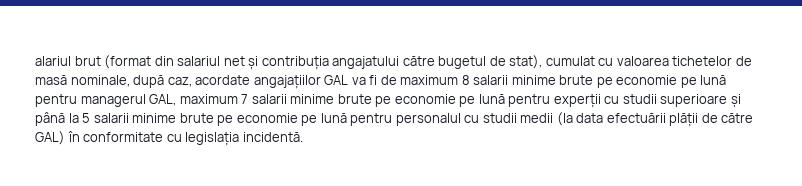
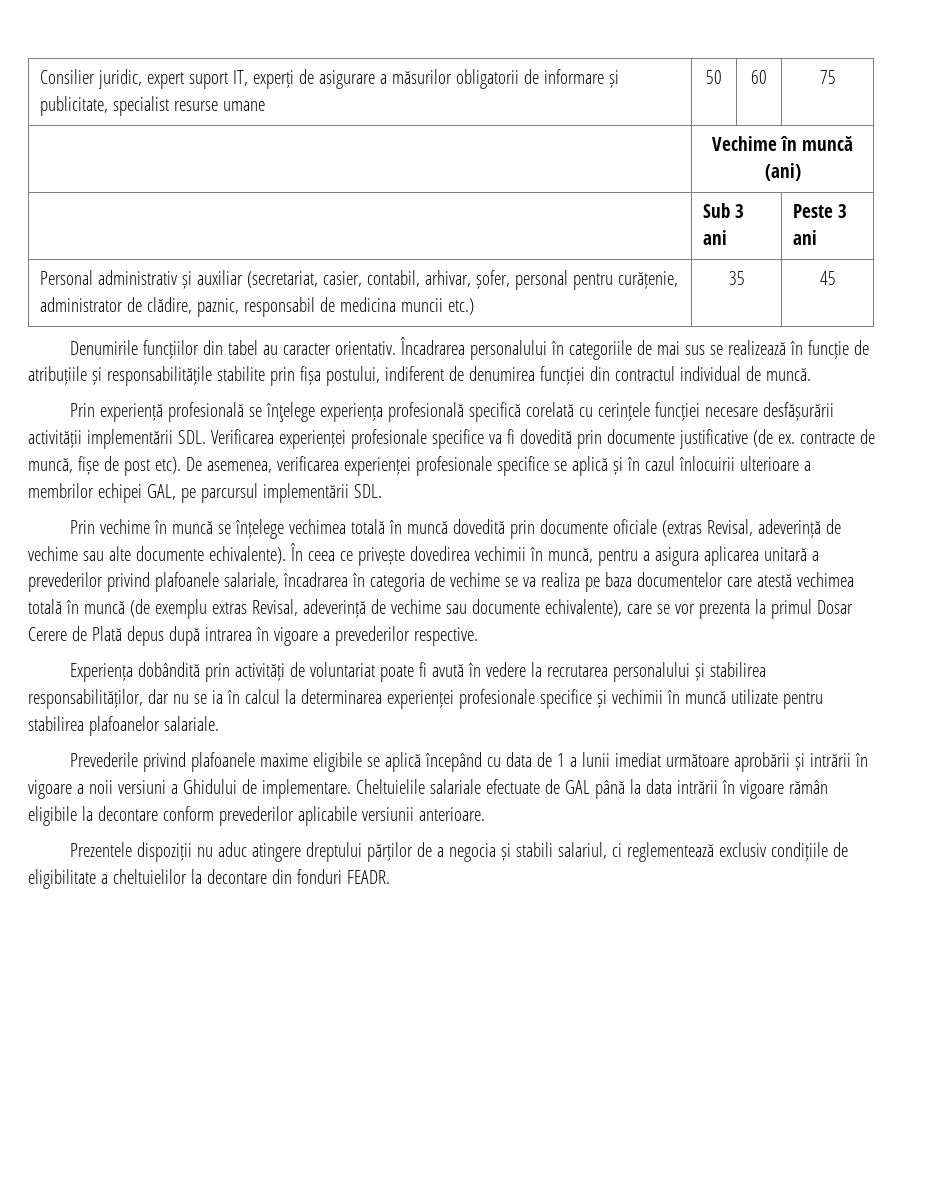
[35,55,752,70] [35,75,727,89] [35,94,741,108] [35,112,754,127] [35,131,303,146] alariul brut (format din salariul net și contribuția angajatului către bugetul de stat), cumulat cu valoarea tichetelor de masă nominale, după caz, acordate angajațiilor GAL va fi de maximum 8 salarii minime brute pe economie pe lună pentru managerul GAL, maximum 7 salarii minime brute pe economie pe lună pentru experții cu studii superioare și până la 5 salarii minime brute pe economie pe lună pentru personalul cu studii medii (la data efectuării plății de către GAL) în conformitate cu legislația incidentă. -> [39,69,619,89] [39,96,265,116] [706,70,722,84] [751,70,767,84] [819,70,836,84] [712,136,853,151] [764,163,801,181] [702,203,744,218] [702,230,727,245] [792,204,847,218] [792,230,817,245] [39,270,678,290] [39,297,474,317] [728,271,745,285] [819,271,836,285] [69,337,869,360] [28,366,811,386] [69,402,834,422] [28,429,875,449] [28,456,811,476] [28,483,382,503] [69,519,841,539] [28,543,819,566] [28,572,854,592] [28,599,853,619] [28,626,478,646] [69,662,766,682] [28,689,823,709] [28,716,219,736] [69,752,868,772] [28,779,828,799] [28,806,485,826] [69,842,848,862] [28,869,390,889] Consilier juridic, expert suport IT, experți de asigurare a măsurilor obligatorii de informare și publicitate, specialist resurse umane | 50 | 60 | 75 // | Vechime în muncă (ani) // | Sub 3 ani | Peste 3 ani // Personal administrativ și auxiliar (secretariat, casier, contabil, arhivar, șofer, personal pentru curățenie, administrator de clădire, paznic, responsabil de medicina muncii etc.) | 35 | 45 // Denumirile funcțiilor din tabel au caracter orientativ. Încadrarea personalului în categoriile de mai sus se realizează în funcție de atribuțiile și responsabilitățile stabilite prin fișa postului, indiferent de denumirea funcției din contractul individual de muncă. // Prin experiență profesională se înţelege experiența profesională specifică corelată cu cerințele funcției necesare desfășurării activității implementării SDL. Verificarea experienței profesionale specifice va fi dovedită prin documente justificative (de ex. contracte de muncă, fișe de post etc). De asemenea, verificarea experienței profesionale specifice se aplică și în cazul înlocuirii ulterioare a membrilor echipei GAL, pe parcursul implementării SDL. // Prin vechime în muncă se înțelege vechimea totală în muncă dovedită prin documente oficiale (extras Revisal, adeverință de vechime sau alte documente echivalente). În ceea ce privește dovedirea vechimii în muncă, pentru a asigura aplicarea unitară a prevederilor privind plafoanele salariale, încadrarea în categoria de vechime se va realiza pe baza documentelor care atestă vechimea totală în muncă (de exemplu extras Revisal, adeverință de vechime sau documente echivalente), care se vor prezenta la primul Dosar Cerere de Plată depus după intrarea în vigoare a prevederilor respective. // Experiența dobândită prin activități de voluntariat poate fi avută în vedere la recrutarea personalului și stabilirea responsabilităților, dar nu se ia în calcul la determinarea experienței profesionale specifice și vechimii în muncă utilizate pentru stabilirea plafoanelor salariale. // Prevederile privind plafoanele maxime eligibile se aplică începând cu data de 1 a lunii imediat următoare aprobării și intrării în vigoare a noii versiuni a Ghidului de implementare. Cheltuielile salariale efectuate de GAL până la data intrării în vigoare rămân eligibile la decontare conform prevederilor aplicabile versiunii anterioare. // Prezentele dispoziții nu aduc atingere dreptului părților de a negocia și stabili salariul, ci reglementează exclusiv condițiile de eligibilitate a cheltuielilor la decontare din fonduri FEADR.

